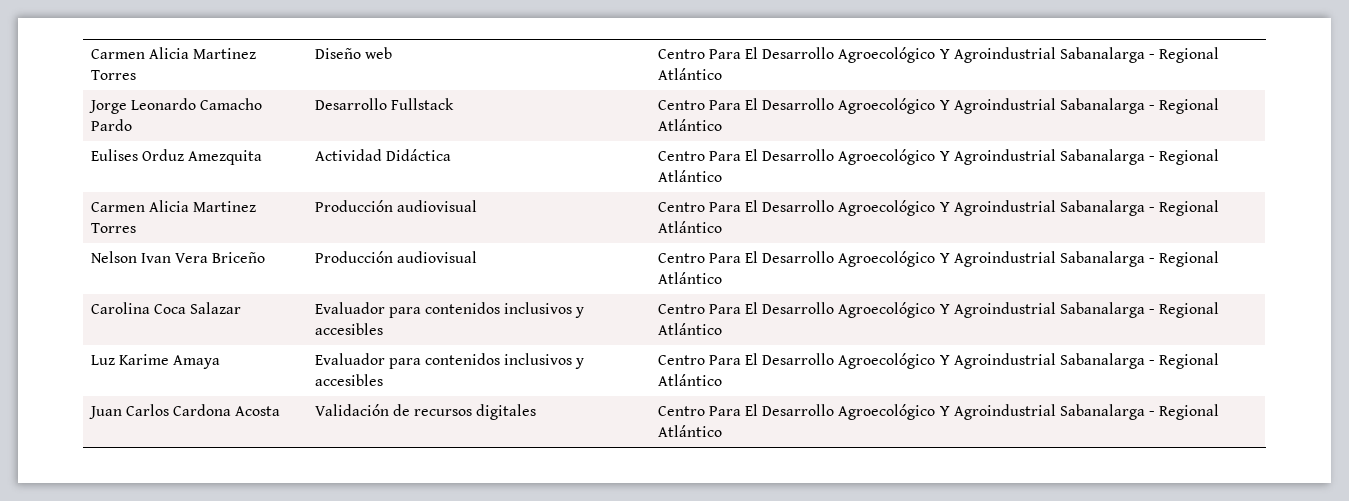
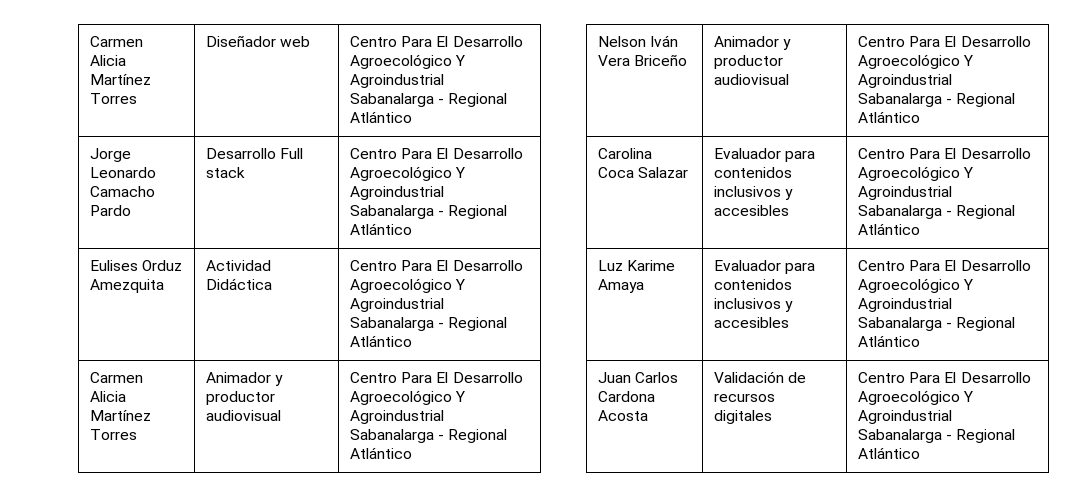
[90,47,257,59] [90,70,136,80] [314,48,361,59] Carmen Alicia Martinez Torres | Diseño -> [90,36,144,47] [90,55,127,66] [90,74,152,85] [90,93,138,104] [206,35,277,47] Carmen Alicia Martínez Torres | Diseñador
[390,98,454,110] Fullstack -> [280,148,304,159] [206,167,246,178] Full stack
[193,201,257,212] [90,223,136,233] [314,200,393,212] Martinez Torres | Producción -> [90,410,152,421] [90,429,138,440] [206,372,284,386] [206,391,276,405] Martínez Torres | Animador y productor
[140,253,171,263] Ivan -> [650,35,679,47] Iván
[314,251,393,263] Producción -> [714,36,792,50] [714,55,784,69] Animador y productor

